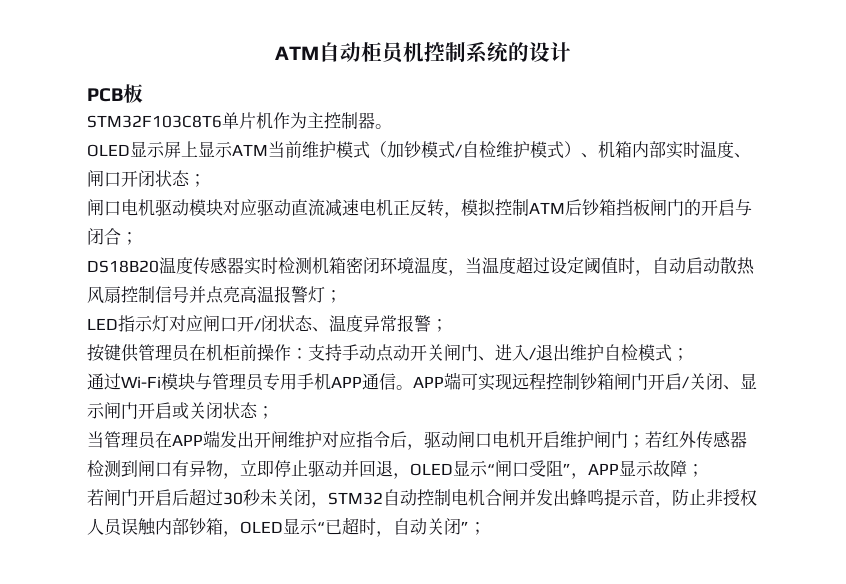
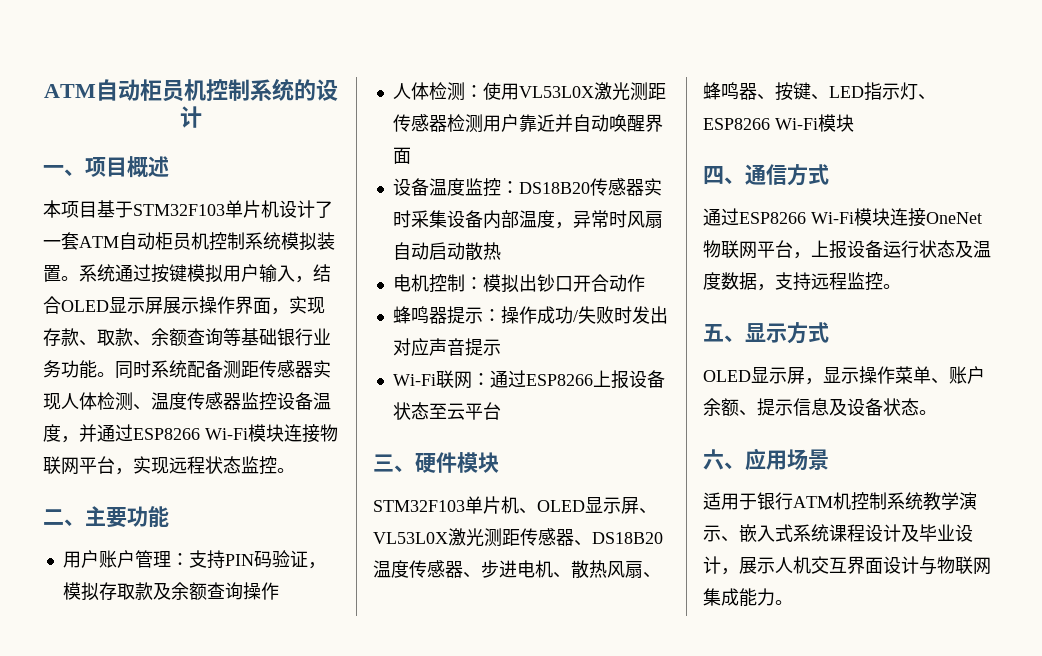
[87,84,143,103] [87,112,392,129] [87,141,751,159] [87,170,206,187] [87,198,752,218] [87,228,138,245] [87,256,755,276] [87,286,342,304] [87,315,448,332] [87,344,689,362] [87,372,757,391] [87,402,274,419] [87,430,747,450] [87,460,704,479] [87,488,757,508] [87,517,486,537] PCB板 // STM32F103C8T6单片机作为主控制器。 // OLED显示屏上显示ATM当前维护模式（加钞模式/自检维护模式）、机箱内部实时温度、闸口开闭状态； // 闸口电机驱动模块对应驱动直流减速电机正反转，模拟控制ATM后钞箱挡板闸门的开启与闭合； // DS18B20温度传感器实时检测机箱密闭环境温度，当温度超过设定阈值时，自动启动散热风扇控制信号并点亮高温报警灯； // LED指示灯对应闸口开/闭状态、温度异常报警； // 按键供管理员在机柜前操作：支持手动点动开关闸门、进入/退出维护自检模式； // 通过Wi-Fi模块与管理员专用手机APP通信。APP端可实现远程控制钞箱闸门开启/关闭、显示闸门开启或关闭状态； // 当管理员在APP端发出开闸维护对应指令后，驱动闸口电机开启维护闸门；若红外传感器检测到闸口有异物，立即停止驱动并回退，OLED显示“闸口受阻”，APP显示故障； // 若闸门开启后超过30秒未关闭，STM32自动控制电机合闸并发出蜂鸣提示音，防止非授权人员误触内部钞箱，OLED显示“已超时，自动关闭”； -> [43,156,169,178] [43,200,333,218] [43,232,335,251] [43,264,331,283] [43,296,325,315] [43,328,331,347] [43,360,331,379] [43,392,331,411] [43,424,338,443] [43,456,295,475] [43,506,169,528] [62,550,326,569] [62,582,279,601] [392,82,666,101] [392,114,663,133] [392,147,411,164] [392,178,662,197] [392,210,663,229] [392,242,501,261] [392,274,645,293] [392,306,668,324] [392,338,501,356] [392,370,665,389] [392,402,501,420] [373,452,499,473] [373,496,657,514] [373,528,663,547] [373,560,661,579] [703,82,936,101] [703,114,854,132] [703,164,829,186] [703,208,982,227] [703,240,991,259] [703,272,901,291] [703,322,829,344] [703,366,985,385] [703,398,937,417] [703,448,829,471] [703,492,977,511] [703,524,973,542] [703,556,991,575] [703,588,793,607] 一、项目概述 // 本项目基于STM32F103单片机设计了一套ATM自动柜员机控制系统模拟装置。系统通过按键模拟用户输入，结合OLED显示屏展示操作界面，实现存款、取款、余额查询等基础银行业务功能。同时系统配备测距传感器实现人体检测、温度传感器监控设备温度，并通过ESP8266 Wi-Fi模块连接物联网平台，实现远程状态监控。 // 二、主要功能 // 用户账户管理：支持PIN码验证，模拟存取款及余额查询操作 // 人体检测：使用VL53L0X激光测距传感器检测用户靠近并自动唤醒界面 // 设备温度监控：DS18B20传感器实时采集设备内部温度，异常时风扇自动启动散热 // 电机控制：模拟出钞口开合动作 // 蜂鸣器提示：操作成功/失败时发出对应声音提示 // Wi-Fi联网：通过ESP8266上报设备状态至云平台 // 三、硬件模块 // STM32F103单片机、OLED显示屏、VL53L0X激光测距传感器、DS18B20温度传感器、步进电机、散热风扇、蜂鸣器、按键、LED指示灯、ESP8266 Wi-Fi模块 // 四、通信方式 // 通过ESP8266 Wi-Fi模块连接OneNet物联网平台，上报设备运行状态及温度数据，支持远程监控。 // 五、显示方式 // OLED显示屏，显示操作菜单、账户余额、提示信息及设备状态。 // 六、应用场景 // 适用于银行ATM机控制系统教学演示、嵌入式系统课程设计及毕业设计，展示人机交互界面设计与物联网集成能力。

